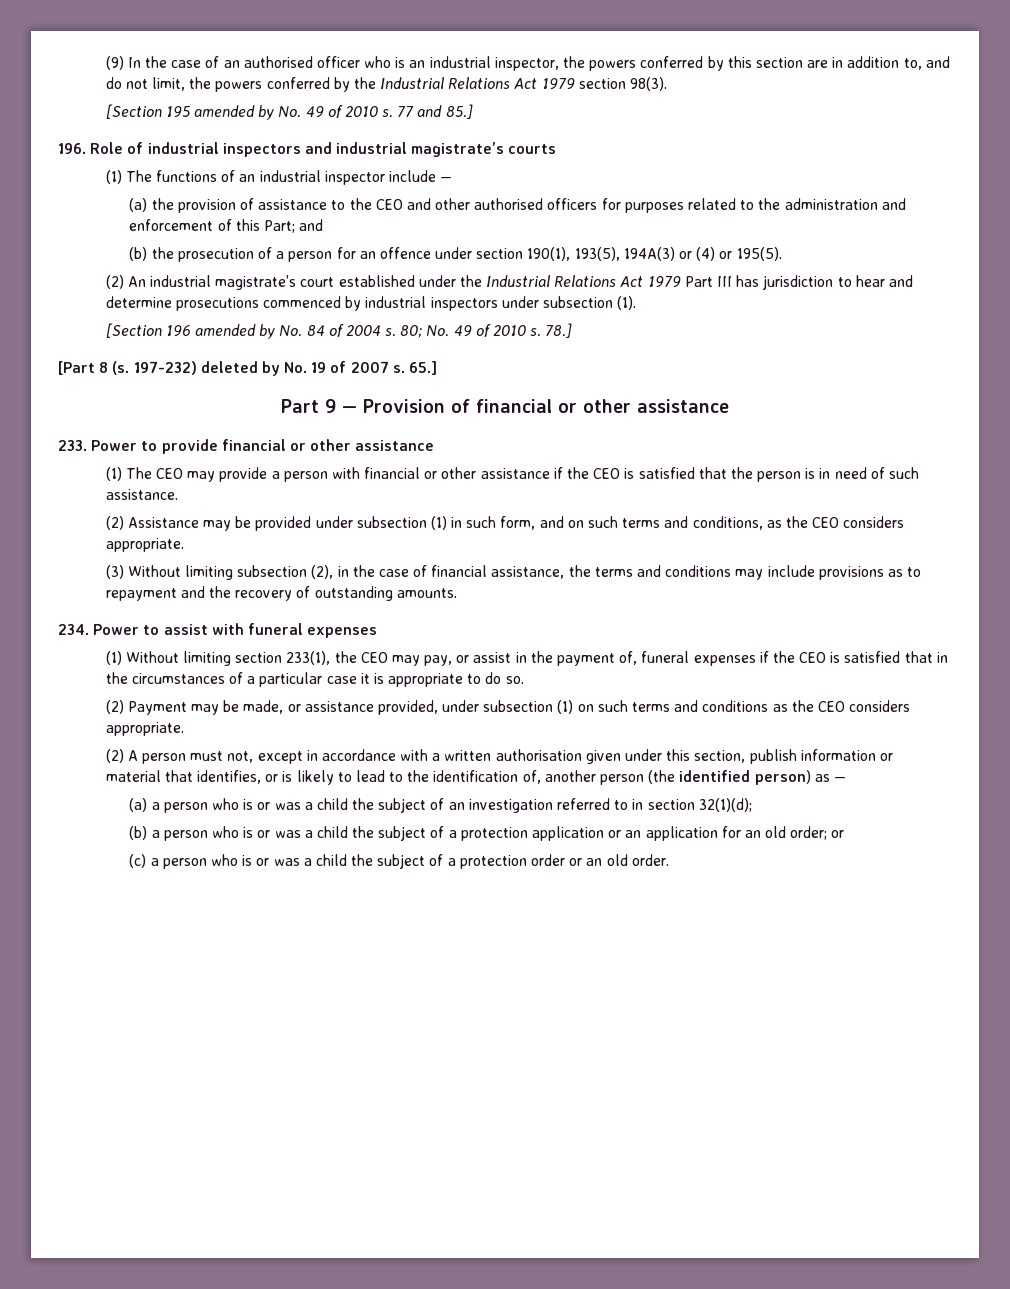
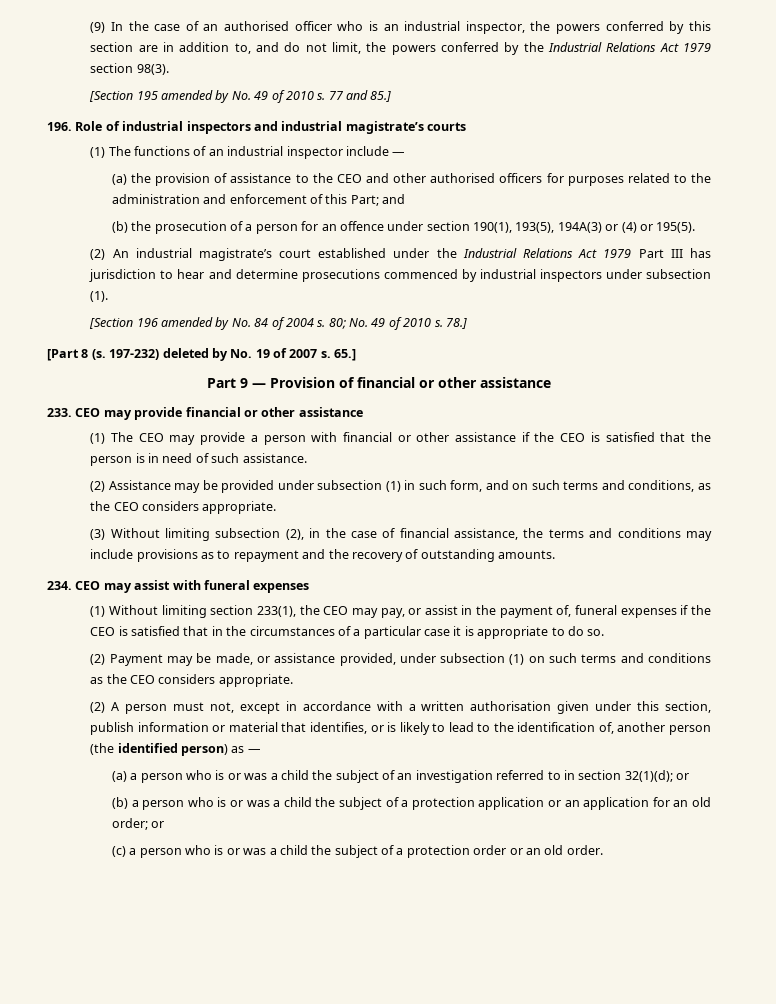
[91,440,158,451] Power to -> [75,408,132,420] CEO may
[93,624,160,635] Power to -> [75,581,132,593] CEO may
(752, 805) none -> [676,773,690,780] or

